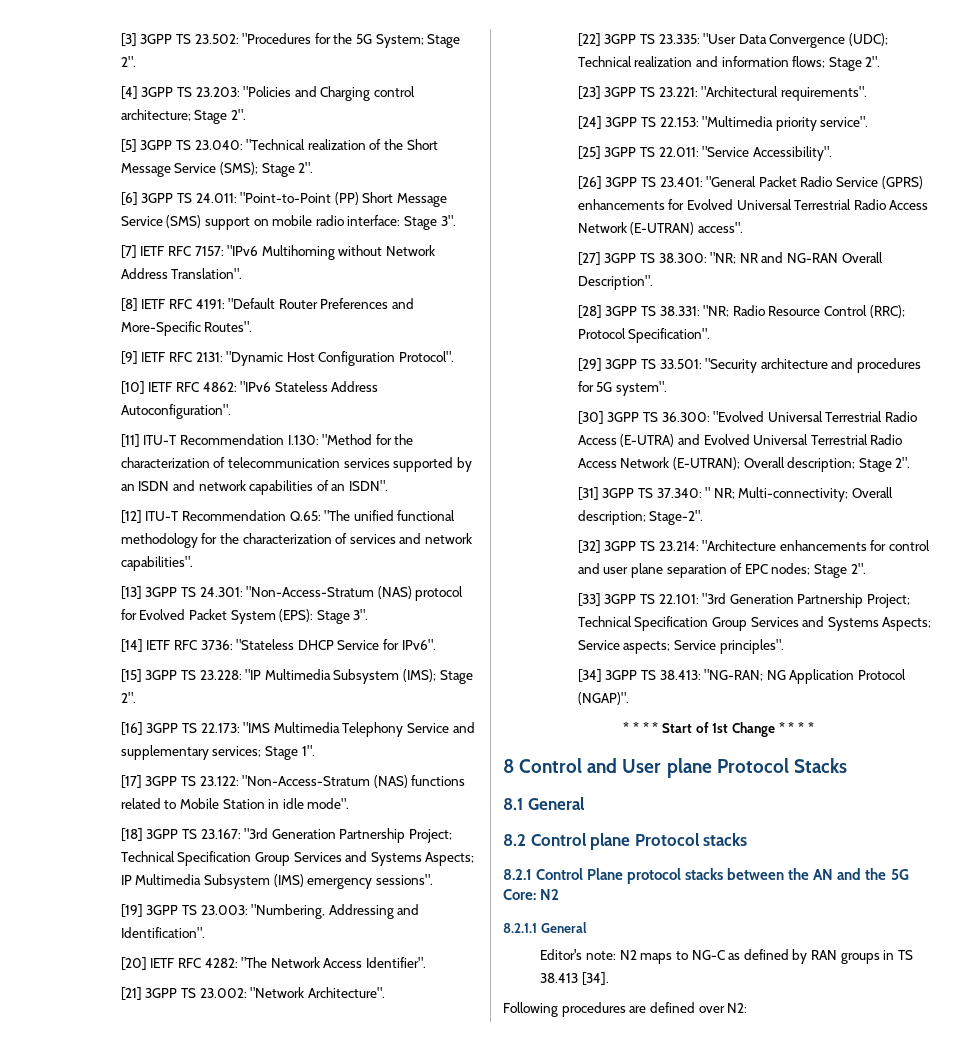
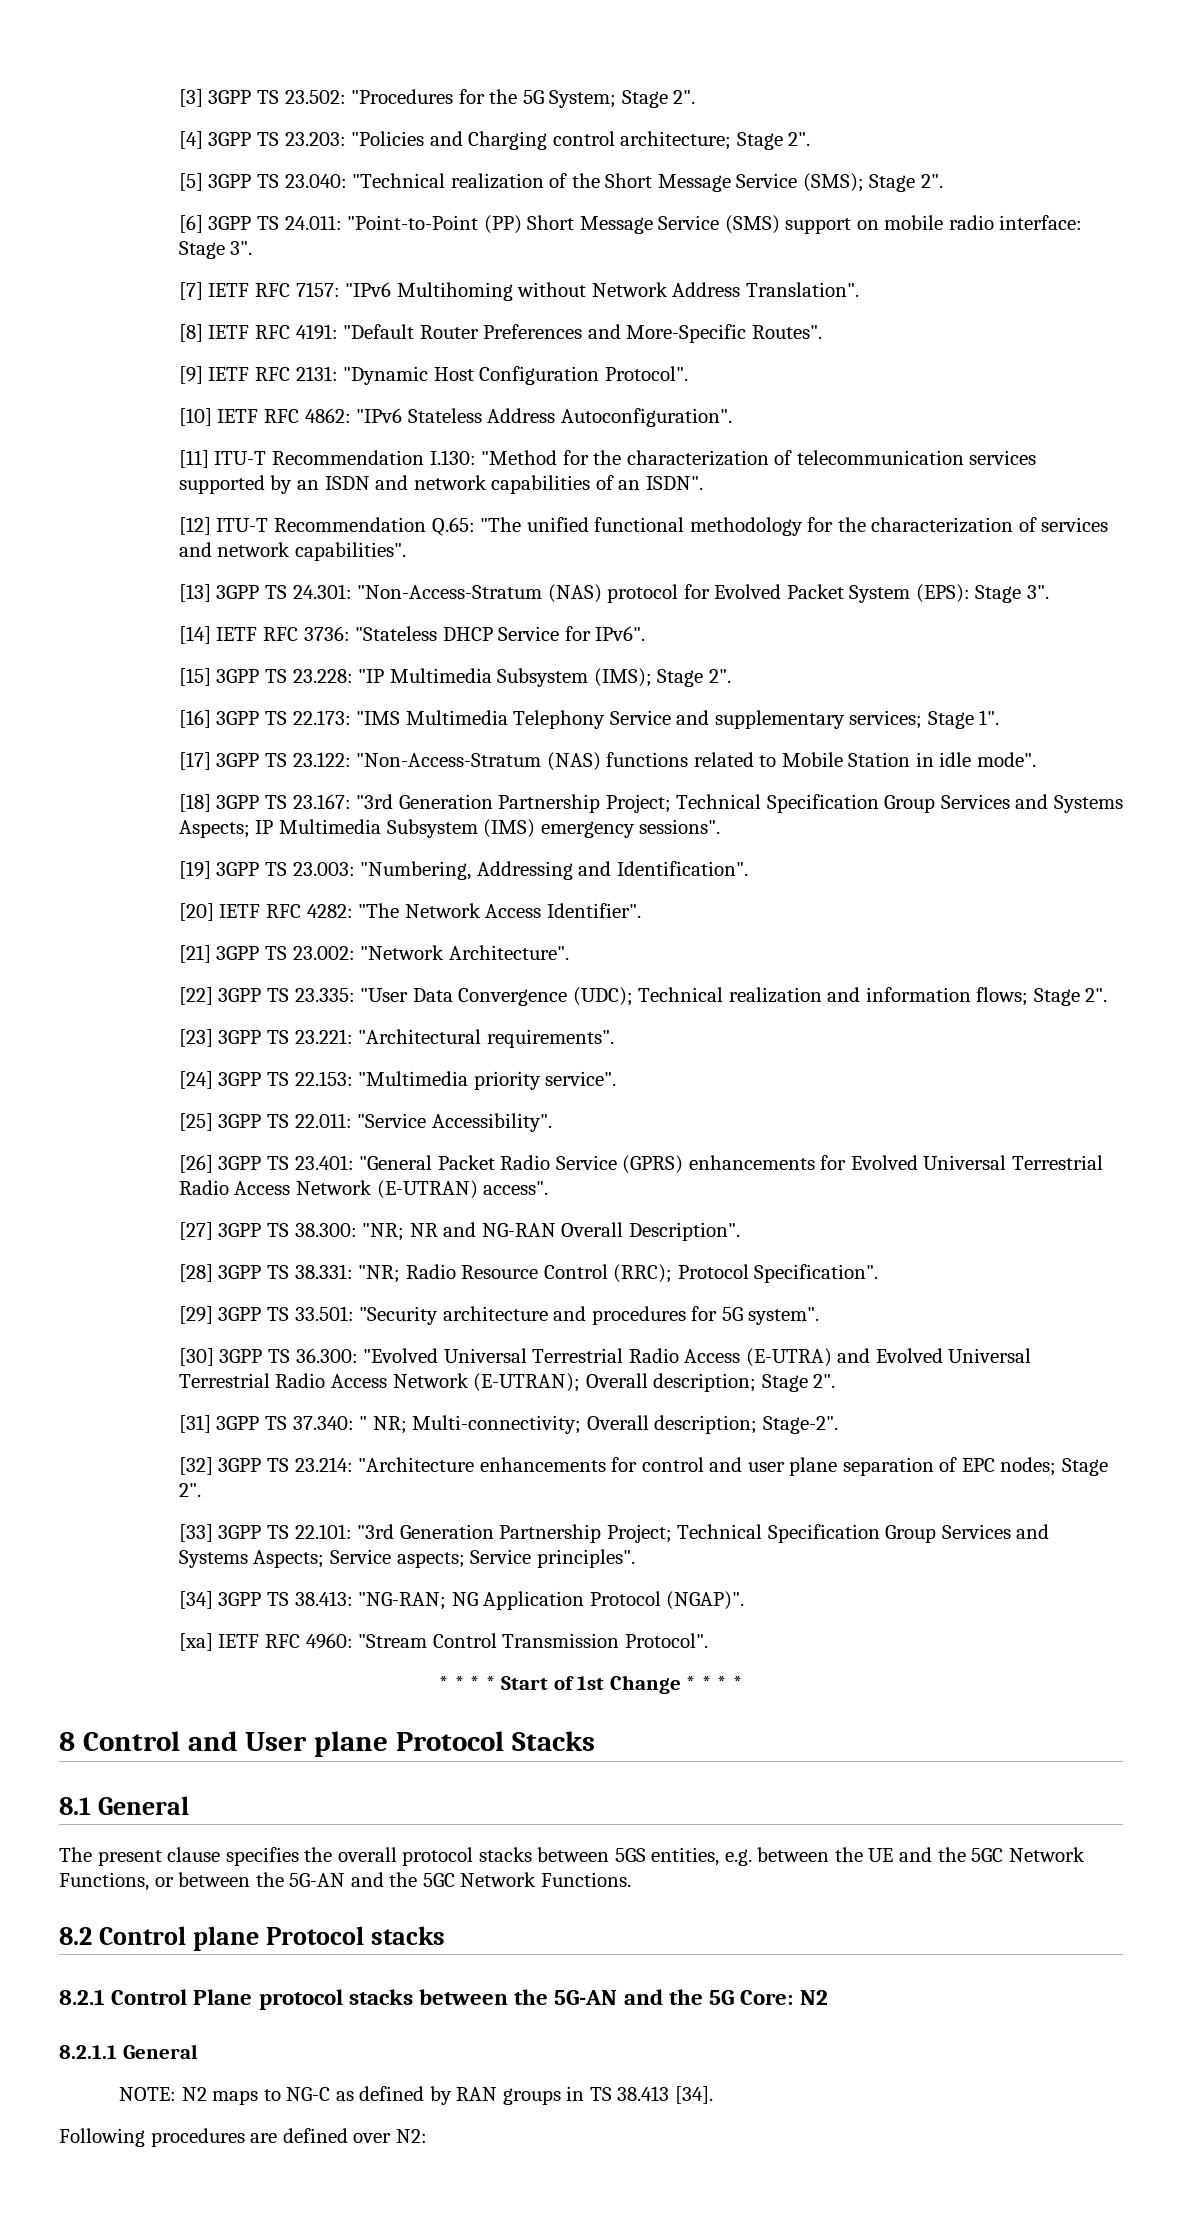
(629, 698) none -> [178,1633,708,1651] // [xa] IETF RFC 4960: "Stream Control Transmission Protocol".
(585, 803) none -> [59,1847,1085,1866] [59,1872,631,1891] // The present clause specifies the overall protocol stacks between 5GS entities, e.g. between the UE and the 5GC Network Functions, or between the 5G-AN and the 5GC Network Functions.
[813,869,834,880] AN -> [554,1990,618,2005] 5G-AN
[540,949,616,960] Editor's note: -> [118,2087,176,2101] NOTE:

